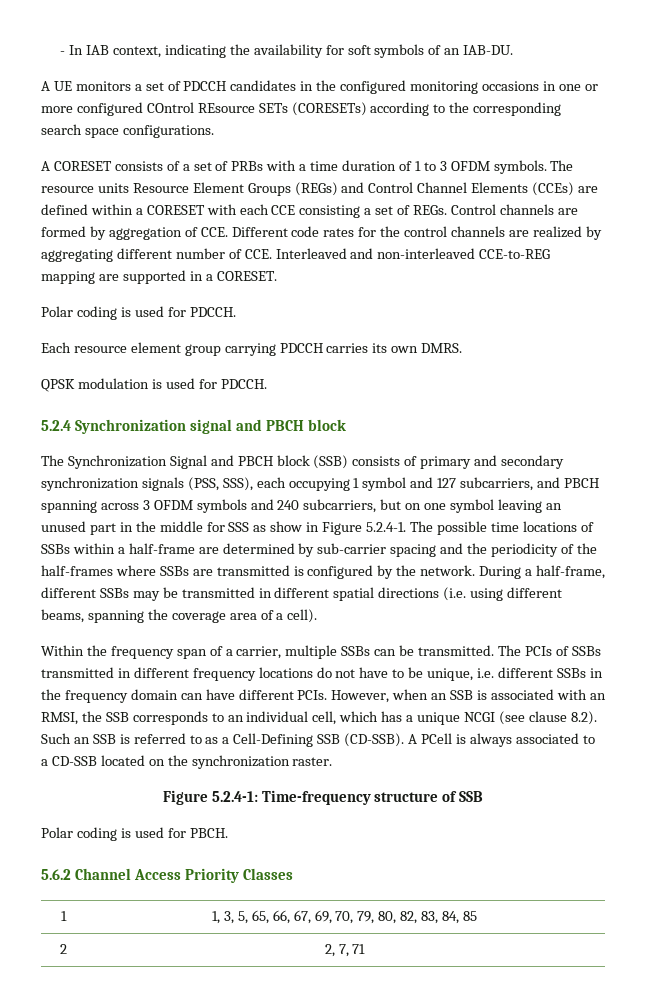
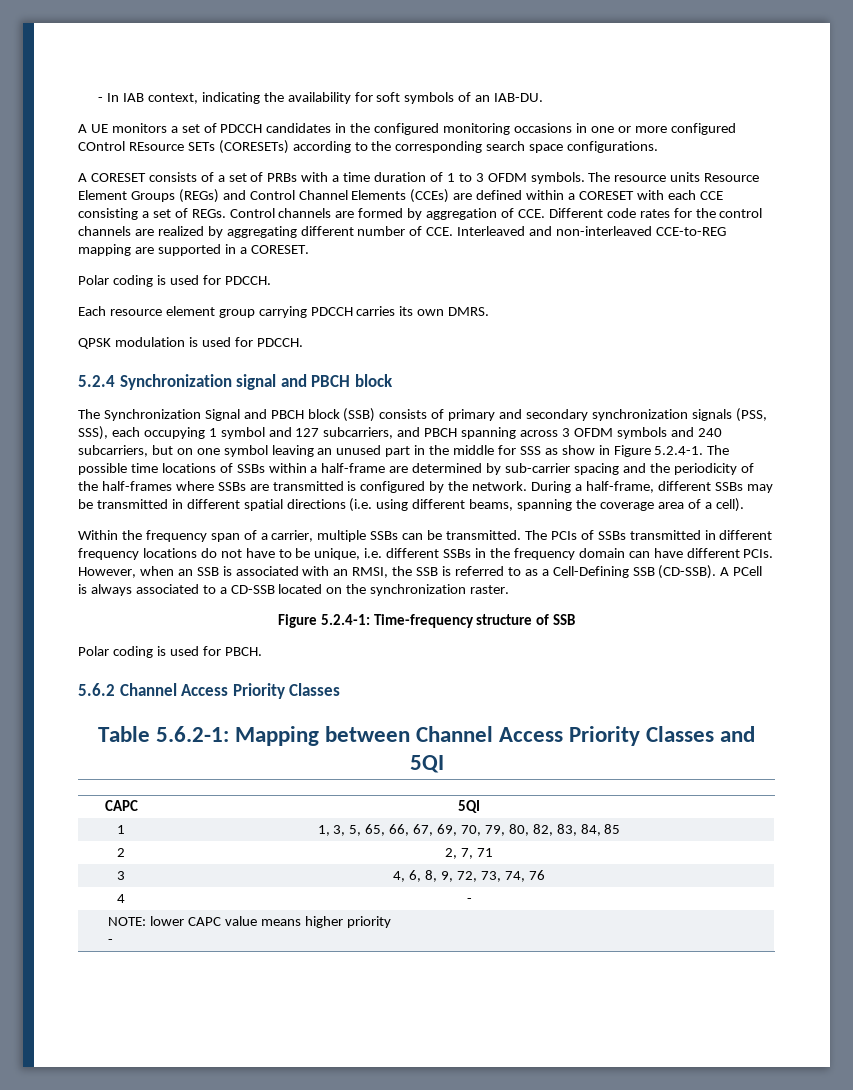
[132,711,597,725] [41,733,116,744] corresponds to an individual cell, which has a unique NCGI (see clause 8.2). Such an SSB -> (439, 571) none
(294, 874) none -> [97,726,756,746] [409,755,444,773] [104,800,138,811] [458,800,480,813] // Table 5.6.2-1: Mapping between Channel Access Priority Classes and 5QI // CAPC | 5QI
(366, 949) none -> [117,871,125,880] [393,870,545,882] [117,894,125,903] [466,898,472,903] [108,916,391,928] [108,939,114,944] // 3 | 4, 6, 8, 9, 72, 73, 74, 76 // 4 | - // NOTE: lower CAPC value means higher priority // -

